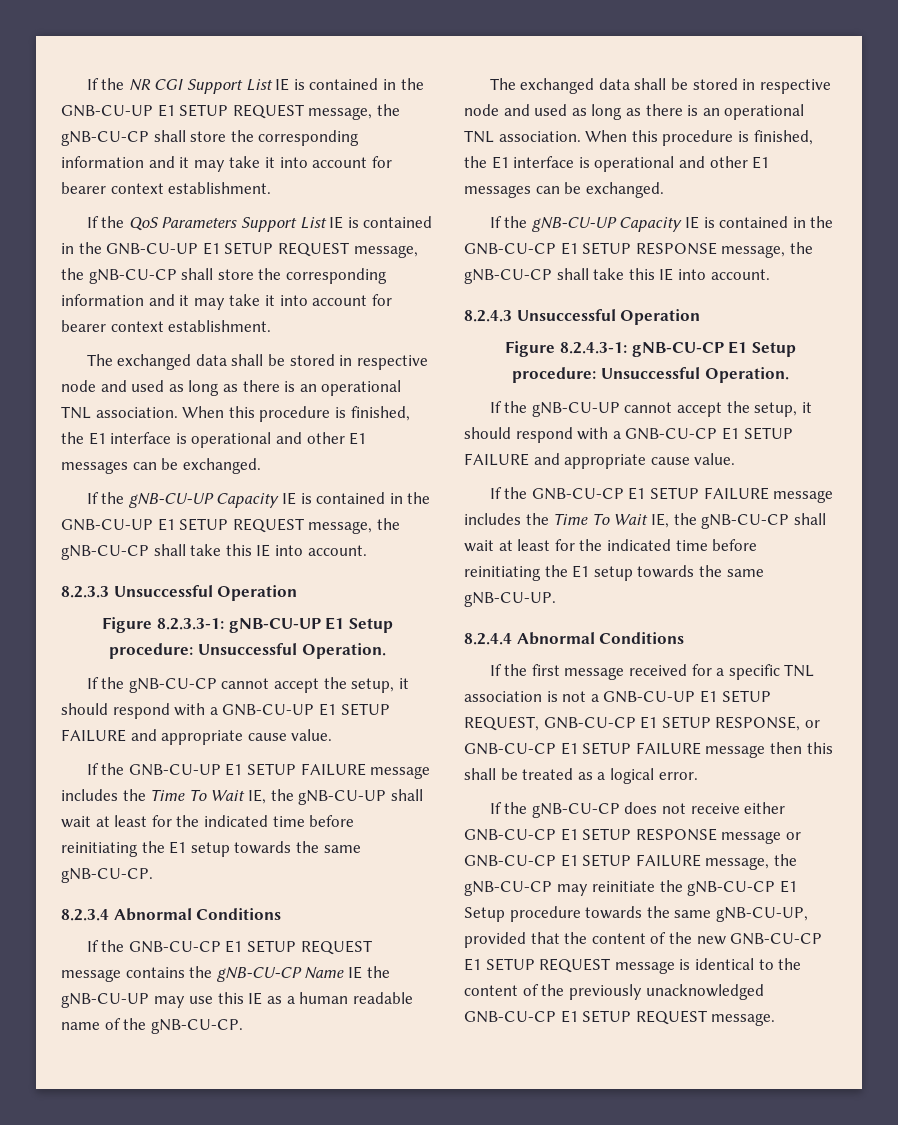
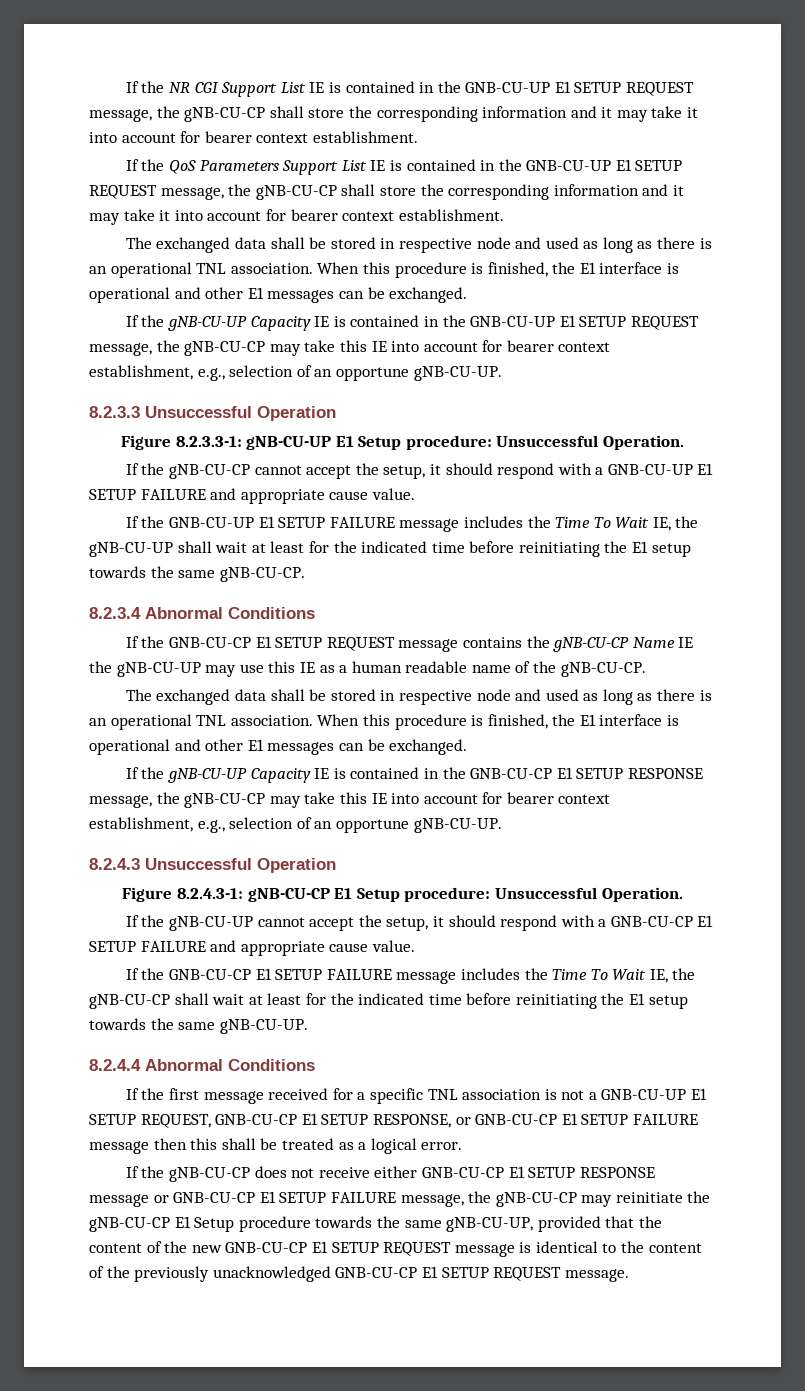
[153,544,367,557] shall take this IE into account. -> [269,340,611,356] [89,365,502,381] may take this IE into account for bearer context establishment, e.g., selection of an opportune gNB-CU-UP.
[556,268,770,281] shall take this IE into account. -> [269,792,611,808] [89,817,502,833] may take this IE into account for bearer context establishment, e.g., selection of an opportune gNB-CU-UP.

